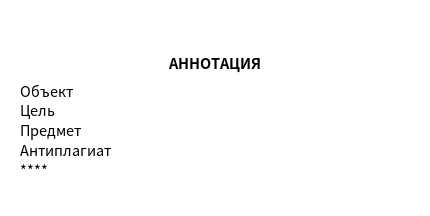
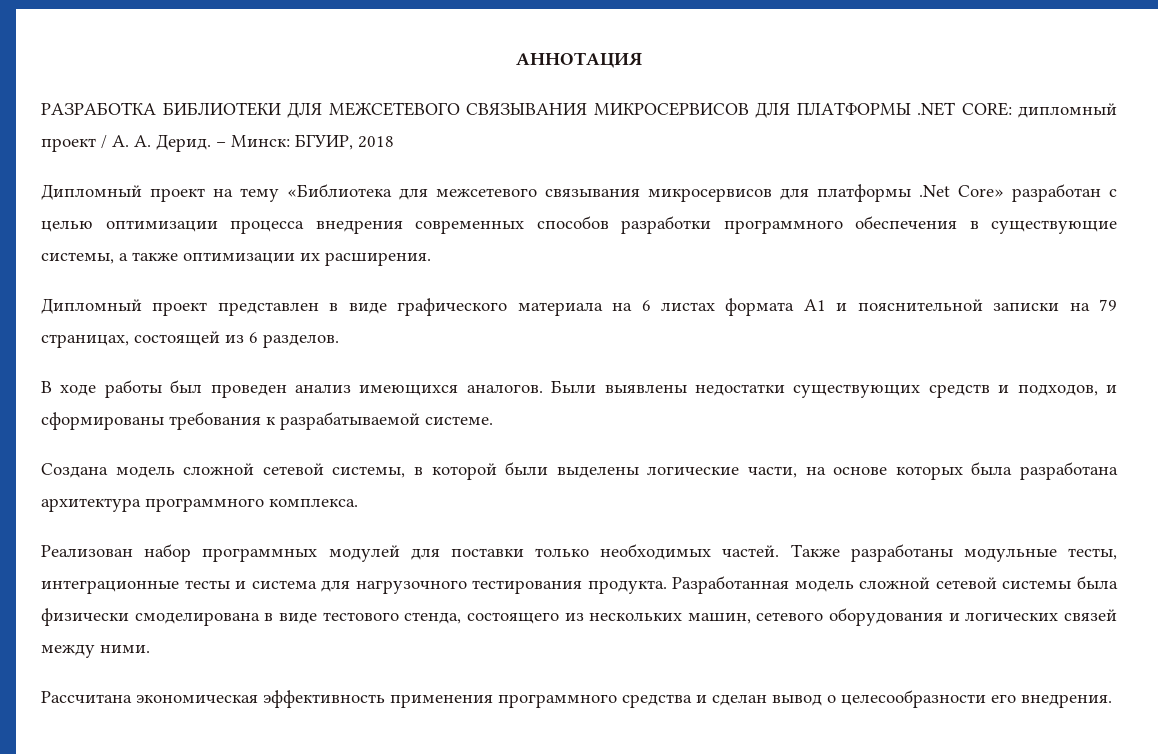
[20,84,74,97] [20,105,55,120] [20,125,82,140] [20,145,112,156] [20,164,48,176] Объект // Цель // Предмет // Антиплагиат // **** -> [41,102,1117,118] [41,134,394,152] [41,184,1117,202] [41,216,1117,234] [41,252,431,266] [41,298,1117,316] [41,331,339,348] [41,380,1117,398] [41,412,493,430] [41,462,1119,480] [41,498,358,512] [41,544,1117,562] [41,576,1118,594] [41,608,1117,626] [41,644,150,658] [41,690,1112,708] РАЗРАБОТКА БИБЛИОТЕКИ ДЛЯ МЕЖСЕТЕВОГО СВЯЗЫВАНИЯ МИКРОСЕРВИСОВ ДЛЯ ПЛАТФОРМЫ .NET CORE: дипломный проект / А. А. Дерид. – Минск: БГУИР, 2018 // Дипломный проект на тему «Библиотека для межсетевого связывания микросервисов для платформы .Net Core» разработан с целью оптимизации процесса внедрения современных способов разработки программного обеспечения в существующие системы, а также оптимизации их расширения. // Дипломный проект представлен в виде графического материала на 6 листах формата А1 и пояснительной записки на 79 страницах, состоящей из 6 разделов. // В ходе работы был проведен анализ имеющихся аналогов. Были выявлены недостатки существующих средств и подходов, и сформированы требования к разрабатываемой системе. // Создана модель сложной сетевой системы, в которой были выделены логические части, на основе которых была разработана архитектура программного комплекса. // Реализован набор программных модулей для поставки только необходимых частей. Также разработаны модульные тесты, интеграционные тесты и система для нагрузочного тестирования продукта. Разработанная модель сложной сетевой системы была физически смоделирована в виде тестового стенда, состоящего из нескольких машин, сетевого оборудования и логических связей между ними. // Рассчитана экономическая эффективность применения программного средства и сделан вывод о целесообразности его внедрения.

